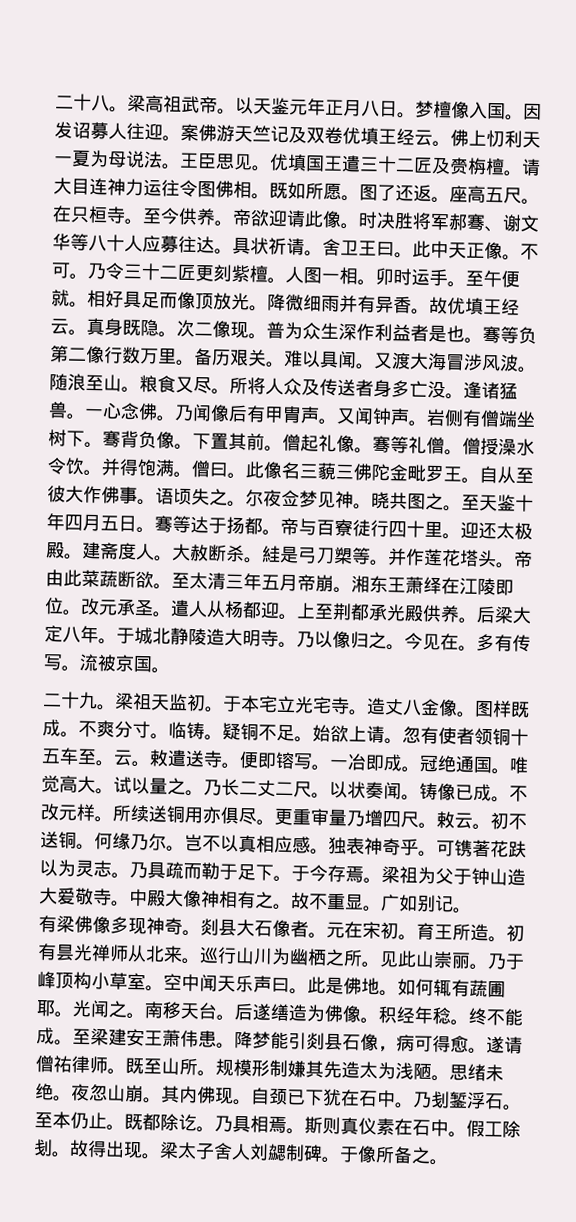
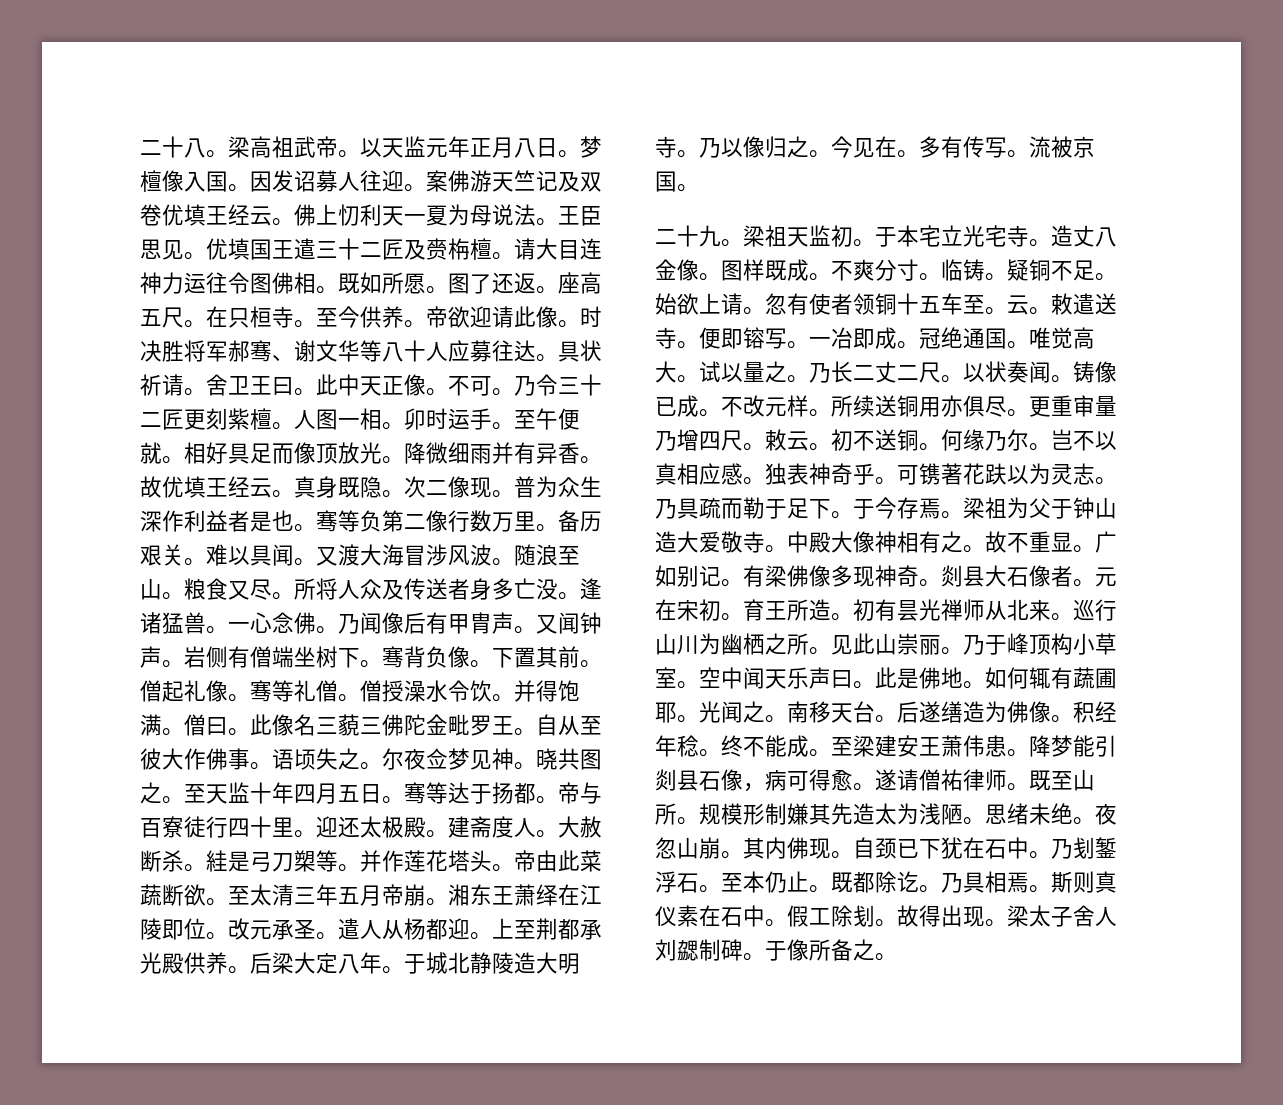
[271,97,290,115] 鉴 -> [404,136,426,157] 监
[497,494,516,512] 鉴 -> [228,782,250,803] 监
(472, 910) // -> (743, 583) none

